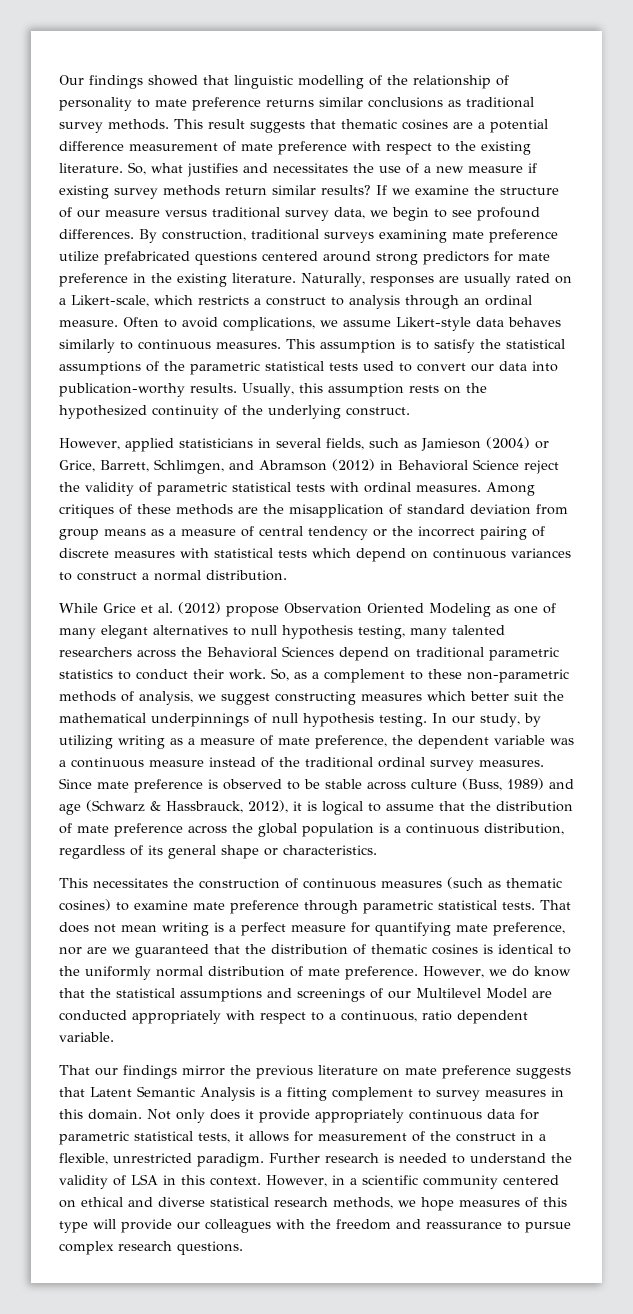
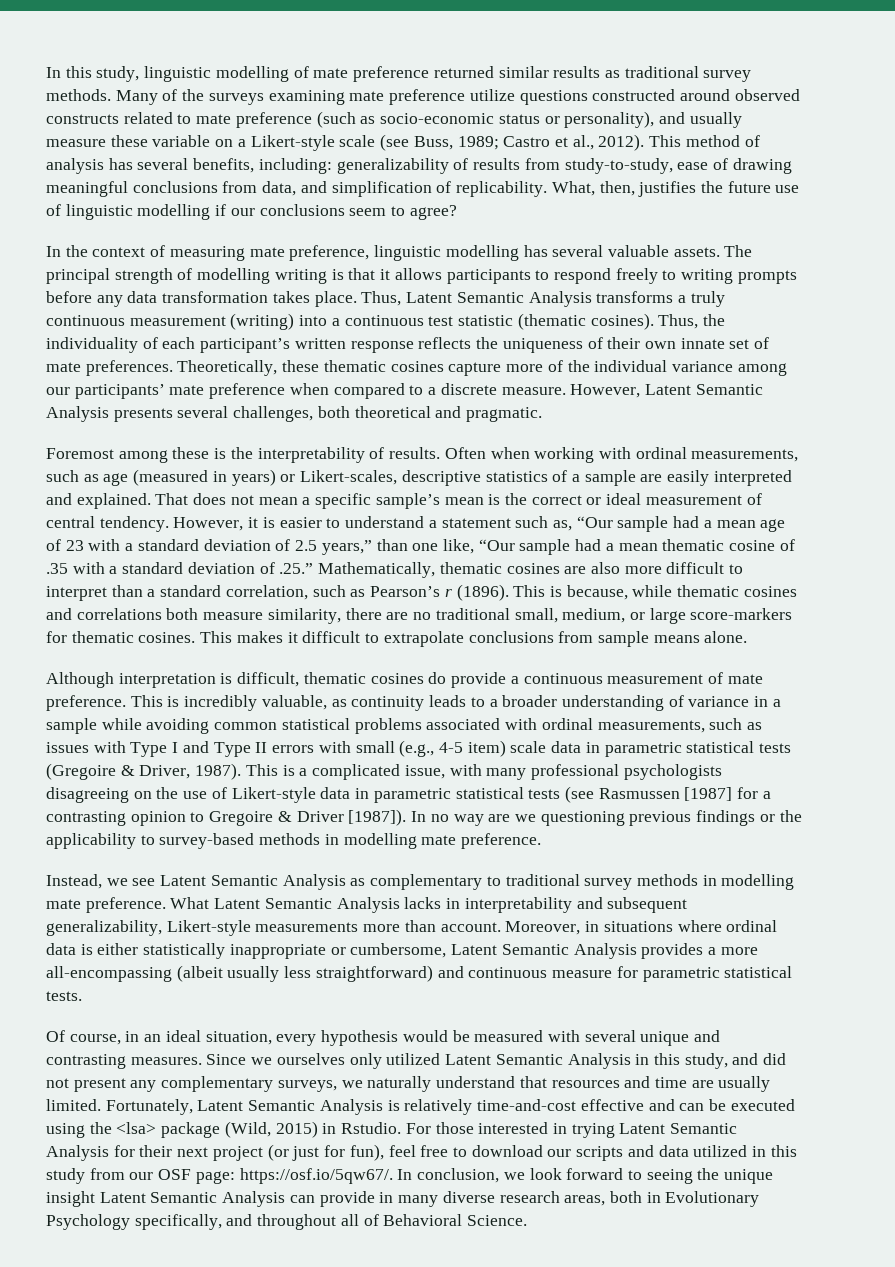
[59,75,509,89] [59,97,534,111] [59,119,548,133] [59,141,531,155] [59,162,537,177] [59,185,559,199] [59,207,540,221] [59,229,319,243] Our findings showed that linguistic modelling of the relationship of personality to mate preference returns similar conclusions as traditional survey methods. This result suggests that thematic cosines are a potential difference measurement of mate preference with respect to the existing literature. So, what justifies and necessitates the use of a new measure if existing survey methods return similar results? If we examine the structure of our measure versus traditional survey data, we begin to see profound differences. By construction, traditional -> [46,66,752,82] [46,89,205,105] In this study, linguistic modelling of mate preference returned similar results as traditional survey methods. Many of the
[104,251,550,265] [59,273,572,287] [59,295,532,309] [59,317,561,331] [59,339,565,353] [59,361,558,375] [59,383,487,397] [59,405,410,419] [59,437,549,452] [59,459,559,474] [59,482,535,496] [59,504,568,518] [59,526,545,540] [59,548,571,562] [59,570,287,581] [59,602,556,617] [59,625,505,639] [59,646,559,661] [59,668,569,683] [59,691,564,705] [59,713,541,727] [59,735,574,749] [59,757,544,771] [59,778,574,793] [59,800,573,815] [59,823,564,837] [59,845,377,859] [59,877,562,889] [59,899,571,914] [59,922,565,936] [59,944,571,958] [59,966,571,980] [59,988,552,1002] [59,1010,528,1024] [59,1032,114,1042] [59,1065,571,1079] [59,1086,564,1101] [59,1109,539,1123] [59,1131,546,1145] [59,1153,572,1167] [59,1174,559,1189] [59,1197,567,1211] [59,1219,571,1233] [59,1241,243,1255] prefabricated questions centered around strong predictors for mate preference in the existing literature. Naturally, responses are usually rated on a Likert-scale, which restricts a construct to analysis through an ordinal measure. Often to avoid complications, we assume Likert-style data behaves similarly to continuous measures. This assumption is to satisfy the statistical assumptions of the parametric statistical tests used to convert our data into publication-worthy results. Usually, this assumption rests on the hypothesized continuity of the underlying construct. // However, applied statisticians in several fields, such as Jamieson (2004) or Grice, Barrett, Schlimgen, and Abramson (2012) in Behavioral Science reject the validity of parametric statistical tests with ordinal measures. Among critiques of these methods are the misapplication of standard deviation from group means as a measure of central tendency or the incorrect pairing of discrete measures with statistical tests which depend on continuous variances to construct a normal distribution. // While Grice et al. (2012) propose Observation Oriented Modeling as one of many elegant alternatives to null hypothesis testing, many talented researchers across the Behavioral Sciences depend on traditional parametric statistics to conduct their work. So, as a complement to these non-parametric methods of analysis, we suggest constructing measures which better suit the mathematical underpinnings of null hypothesis testing. In our study, by utilizing writing as a measure of mate preference, the dependent variable was a continuous measure instead of the traditional ordinal survey measures. Since mate preference is observed to be stable across culture (Buss, 1989) and age (Schwarz & Hassbrauck, 2012), it is logical to assume that the distribution of mate preference across the global population is a continuous distribution, regardless of its general shape or characteristics. // This necessitates the construction of continuous measures (such as thematic cosines) to examine mate preference through parametric statistical tests. That does not mean writing is a perfect measure for quantifying mate preference, nor are we guaranteed that the distribution of thematic cosines is identical to the uniformly normal distribution of mate preference. However, we do know that the statistical assumptions and screenings of our Multilevel Model are conducted appropriately with respect to a continuous, ratio dependent variable. // That our findings mirror the previous literature on mate preference suggests that Latent Semantic Analysis is a fitting complement to survey measures in this domain. Not only does it provide appropriately continuous data for parametric statistical tests, it allows for measurement of the construct in a flexible, unrestricted paradigm. Further research is needed to understand the validity of LSA in this context. However, in a scientific community centered on ethical and diverse statistical research methods, we hope measures of this type will provide our colleagues with the freedom and reassurance to pursue complex research questions. -> [519,89,800,105] [46,111,742,128] [46,134,760,151] [46,158,792,174] [46,181,800,197] [46,204,457,220] [46,245,753,261] [46,268,797,284] [46,291,725,307] [46,313,725,330] [46,337,770,353] [46,360,787,376] [46,383,763,399] [46,406,543,422] [46,447,799,463] [46,469,792,486] [46,493,762,509] [46,516,786,532] [46,539,795,555] [46,562,744,578] [46,584,797,601] [46,608,793,624] [46,631,748,647] [46,672,763,688] [46,695,781,711] [46,718,762,734] [46,740,792,757] [46,763,722,780] [46,786,771,803] [46,809,802,826] [46,833,542,849] [46,874,795,890] [46,897,688,913] [46,920,778,936] [46,943,758,959] [46,965,793,982] [46,991,82,1001] [46,1030,721,1046] [46,1053,787,1069] [46,1076,771,1092] [46,1099,795,1115] [46,1121,738,1138] [46,1144,797,1161] [46,1168,774,1184] [46,1191,760,1207] [46,1214,528,1230] questions constructed around observed constructs related to mate preference (such as socio-economic status or personality), and usually measure these variable on a Likert-style scale (see Buss, 1989; Castro et al., 2012). This method of analysis has several benefits, including: generalizability of results from study-to-study, ease of drawing meaningful conclusions from data, and simplification of replicability. What, then, justifies the future use of linguistic modelling if our conclusions seem to agree? // In the context of measuring mate preference, linguistic modelling has several valuable assets. The principal strength of modelling writing is that it allows participants to respond freely to writing prompts before any data transformation takes place. Thus, Latent Semantic Analysis transforms a truly continuous measurement (writing) into a continuous test statistic (thematic cosines). Thus, the individuality of each participant’s written response reflects the uniqueness of their own innate set of mate preferences. Theoretically, these thematic cosines capture more of the individual variance among our participants’ mate preference when compared to a discrete measure. However, Latent Semantic Analysis presents several challenges, both theoretical and pragmatic. // Foremost among these is the interpretability of results. Often when working with ordinal measurements, such as age (measured in years) or Likert-scales, descriptive statistics of a sample are easily interpreted and explained. That does not mean a specific sample’s mean is the correct or ideal measurement of central tendency. However, it is easier to understand a statement such as, “Our sample had a mean age of 23 with a standard deviation of 2.5 years,” than one like, “Our sample had a mean thematic cosine of .35 with a standard deviation of .25.” Mathematically, thematic cosines are also more difficult to interpret than a standard correlation, such as Pearson’s r (1896). This is because, while thematic cosines and correlations both measure similarity, there are no traditional small, medium, or large score-markers for thematic cosines. This makes it difficult to extrapolate conclusions from sample means alone. // Although interpretation is difficult, thematic cosines do provide a continuous measurement of mate preference. This is incredibly valuable, as continuity leads to a broader understanding of variance in a sample while avoiding common statistical problems associated with ordinal measurements, such as issues with Type I and Type II errors with small (e.g., 4-5 item) scale data in parametric statistical tests (Gregoire & Driver, 1987). This is a complicated issue, with many professional psychologists disagreeing on the use of Likert-style data in parametric statistical tests (see Rasmussen [1987] for a contrasting opinion to Gregoire & Driver [1987]). In no way are we questioning previous findings or the applicability to survey-based methods in modelling mate preference. // Instead, we see Latent Semantic Analysis as complementary to traditional survey methods in modelling mate preference. What Latent Semantic Analysis lacks in interpretability and subsequent generalizability, Likert-style measurements more than account. Moreover, in situations where ordinal data is either statistically inappropriate or cumbersome, Latent Semantic Analysis provides a more all-encompassing (albeit usually less straightforward) and continuous measure for parametric statistical tests. // Of course, in an ideal situation, every hypothesis would be measured with several unique and contrasting measures. Since we ourselves only utilized Latent Semantic Analysis in this study, and did not present any complementary surveys, we naturally understand that resources and time are usually limited. Fortunately, Latent Semantic Analysis is relatively time-and-cost effective and can be executed using the <lsa> package (Wild, 2015) in Rstudio. For those interested in trying Latent Semantic Analysis for their next project (or just for fun), feel free to download our scripts and data utilized in this study from our OSF page: https://osf.io/5qw67/. In conclusion, we look forward to seeing the unique insight Latent Semantic Analysis can provide in many diverse research areas, both in Evolutionary Psychology specifically, and throughout all of Behavioral Science.

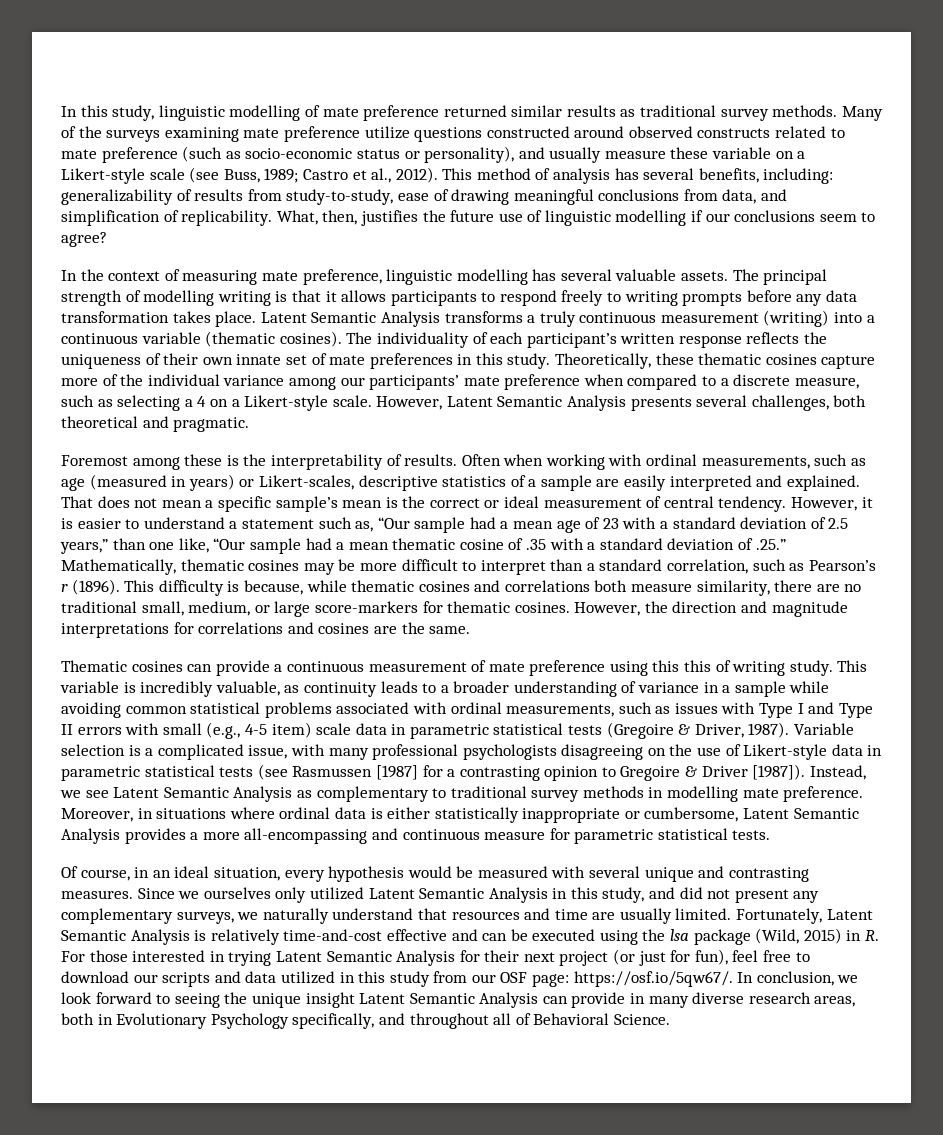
[361,291,402,306] Thus, -> (257, 319) none
[428,313,725,330] test statistic (thematic cosines). Thus, the -> [141,331,373,347] variable (thematic cosines). The
[85,360,173,376] preferences. -> [369,353,551,369] preferences in this study.
[501,387,566,395] measure. -> [794,377,859,389] [61,395,372,411] measure, such as selecting a 4 on a Likert-style scale.
[564,562,620,574] are also -> [303,559,356,575] may be
(546, 591) none -> [158,580,224,596] difficulty
[200,631,748,647] [46,672,447,688] This makes it difficult to extrapolate conclusions from sample means alone. // Although interpretation is difficult, thematic cosines do -> [574,601,848,617] [61,622,471,638] [61,660,213,672] However, the direction and magnitude interpretations for correlations and cosines are the same. // Thematic cosines can
[46,695,163,711] preference. This -> [529,660,868,676] [60,681,119,693] preference using this this of writing study. This variable
[245,764,278,776] This -> [794,723,855,735] [61,744,125,756] Variable selection
[411,810,802,826] [46,833,542,849] In no way are we questioning previous findings or the applicability to survey-based methods in modelling mate preference. // -> (806, 772) none
[170,897,688,913] [46,920,501,936] What Latent Semantic Analysis lacks in interpretability and subsequent generalizability, Likert-style measurements more than account. -> (864, 794) none
[176,965,433,982] (albeit usually less straightforward) -> (368, 836) none
[116,1122,157,1134] <lsa> -> [670,929,690,941] lsa
[341,1122,402,1134] Rstudio. -> [865,930,880,941] R.

